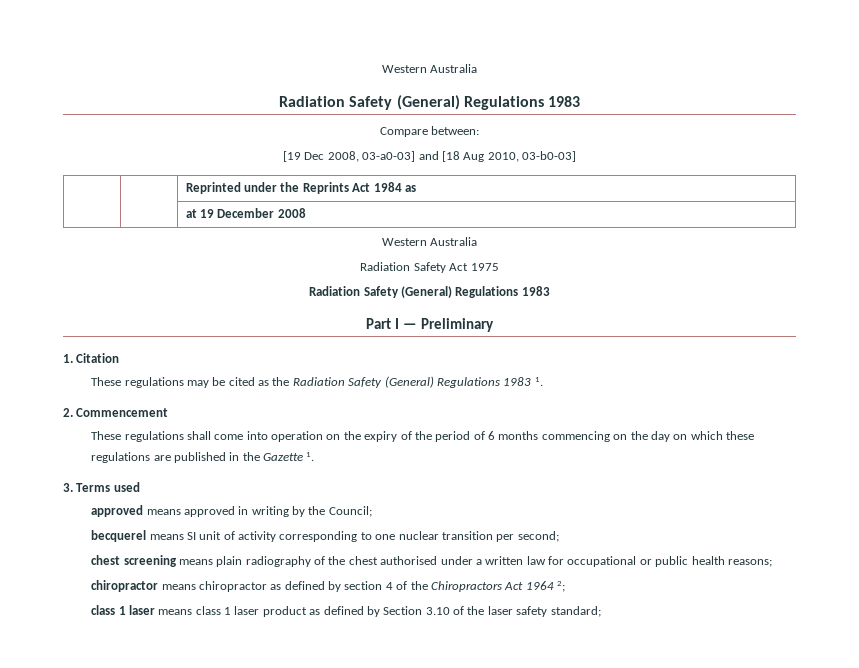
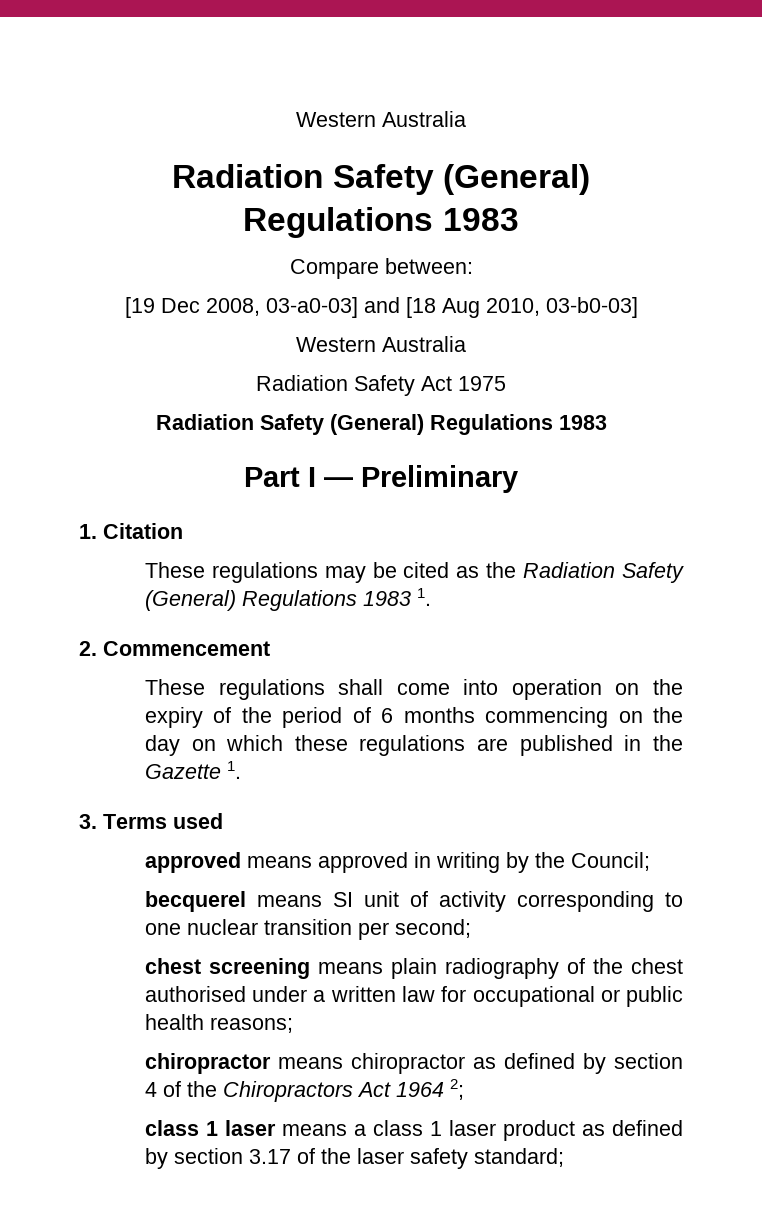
[185,182,416,194] [185,208,306,218] // | | Reprinted under the Reprints Act 1984 as // | | at 19 December 2008 -> (638, 307) none
(193, 612) none -> [353,1124,366,1136] a
[383,606,450,615] Section 3.10 -> [173,1148,291,1164] section 3.17

